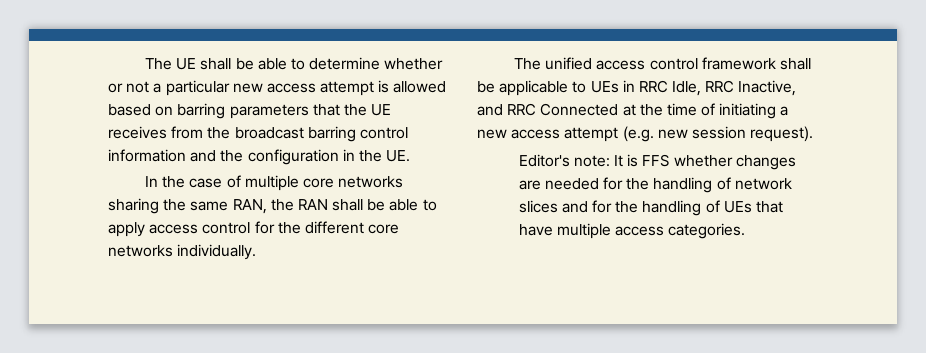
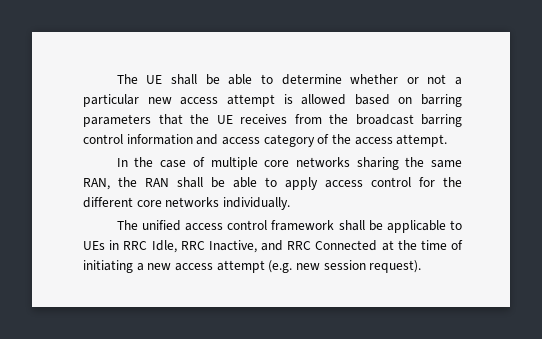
[220,149,411,165] the configuration in the UE. -> [221,134,448,147] access category of the access attempt.
[518,154,796,170] [518,177,792,193] [518,200,783,216] [518,223,746,239] // Editor's note: It is FFS whether changes are needed for the handling of network slices and for the handling of UEs that have multiple access categories. -> (422, 266) none

